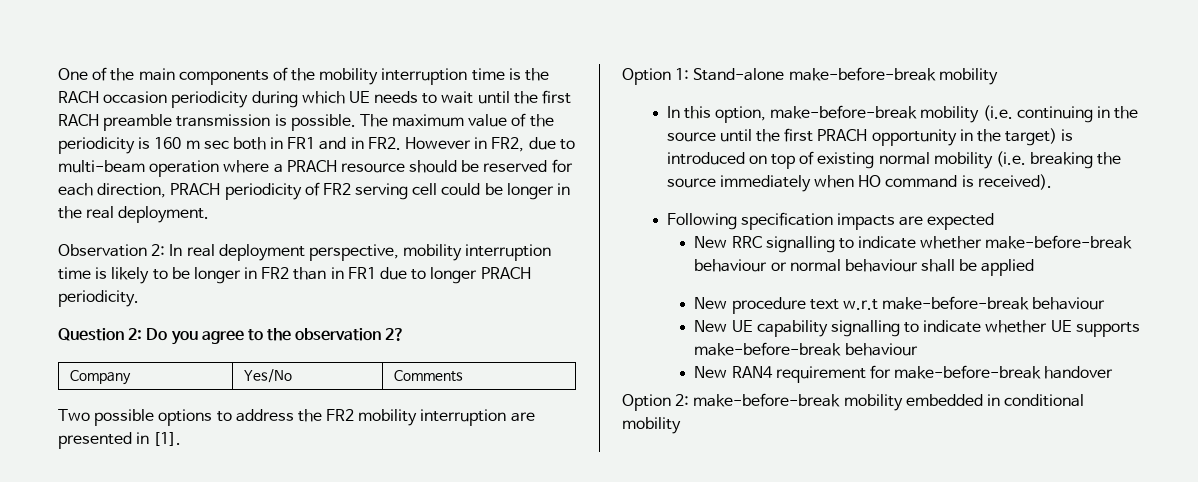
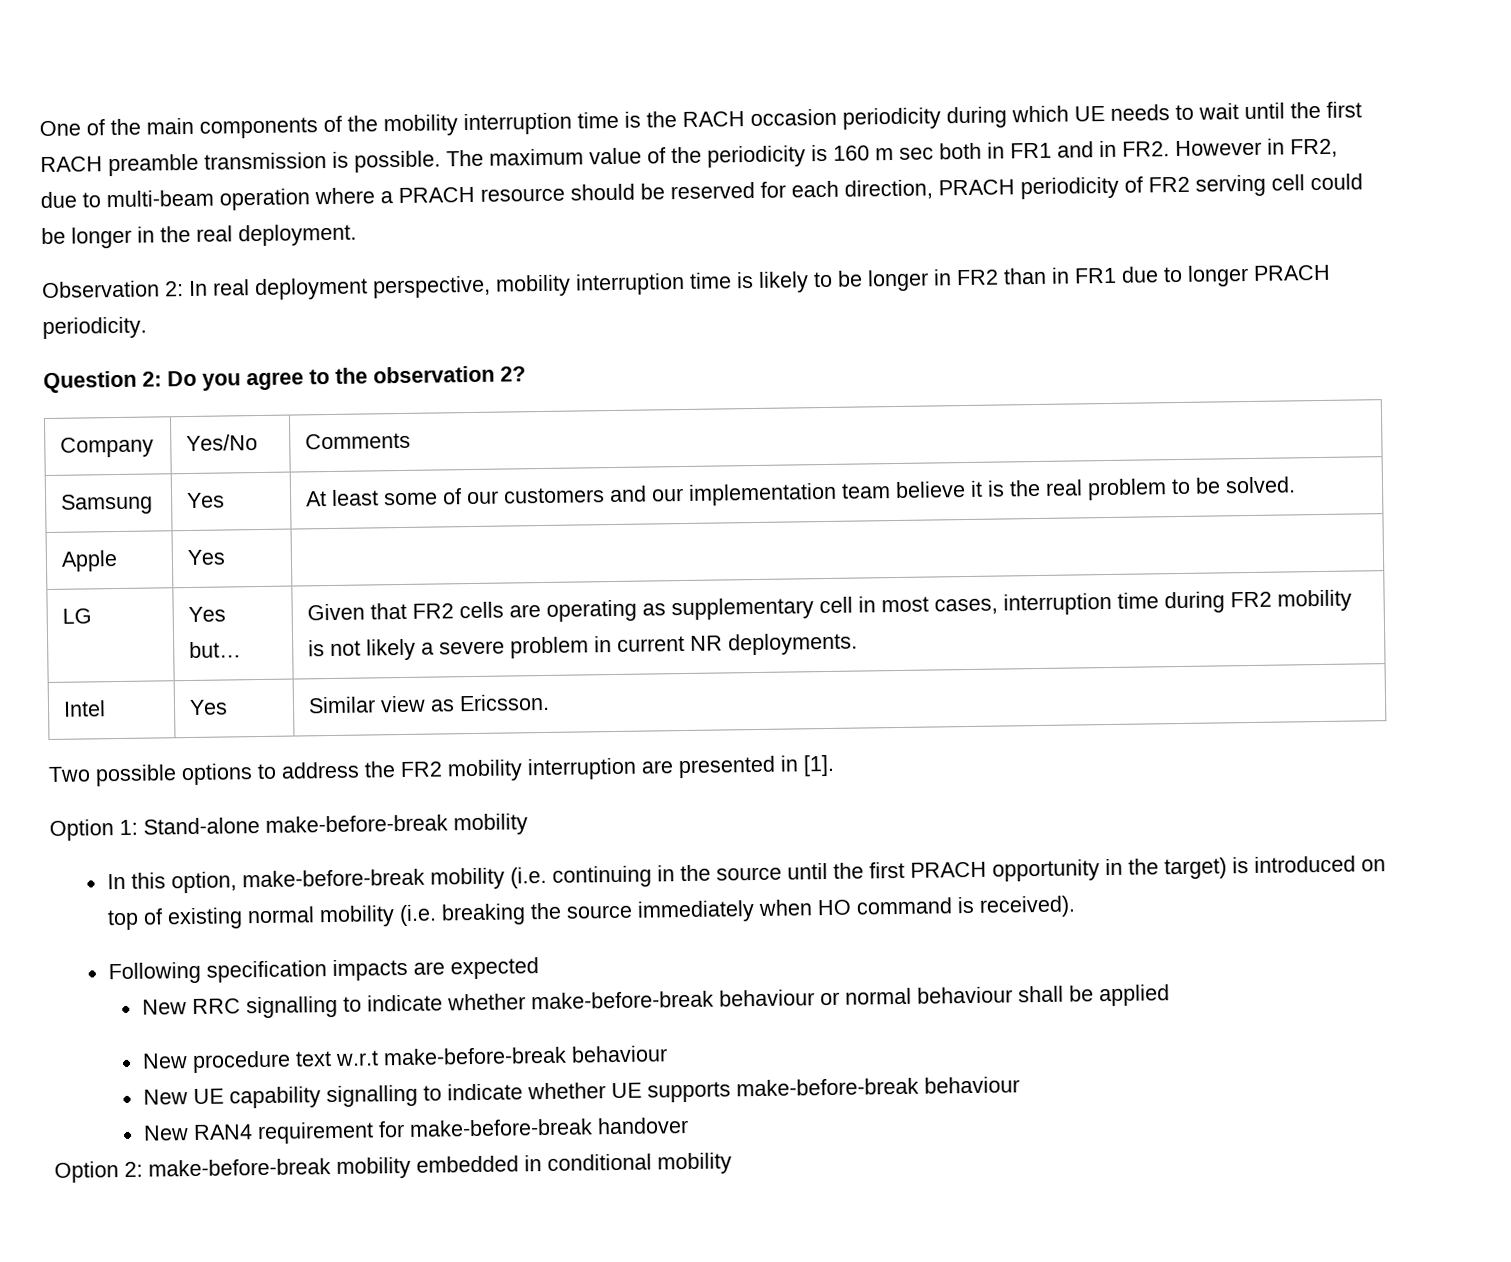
(463, 376) none -> [61,493,154,515] [186,492,226,509] [305,476,1297,507] [61,550,119,572] [187,549,227,566] [62,608,93,624] [188,606,227,623] [189,641,243,659] [307,589,1353,622] [308,632,859,661] [63,700,107,717] [189,699,229,716] [308,693,551,714] // Samsung | Yes | At least some of our customers and our implementation team believe it is the real problem to be solved. // Apple | Yes | // LG | Yes but… | Given that FR2 cells are operating as supplementary cell in most cases, interruption time during FR2 mobility is not likely a severe problem in current NR deployments. // Intel | Yes | Similar view as Ericsson.

